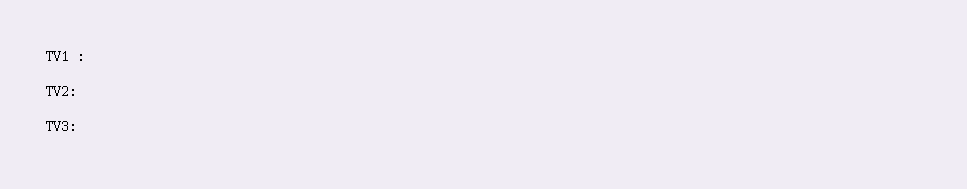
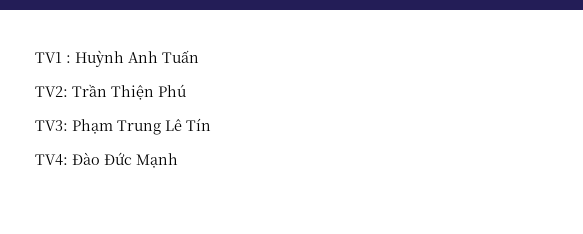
[45,85,77,98] [45,120,77,133] // TV2: // TV3: -> [75,50,199,67] [35,84,186,100] [35,118,211,135] [35,152,178,168] Huỳnh Anh Tuấn // TV2: Trần Thiện Phú // TV3: Phạm Trung Lê Tín // TV4: Đào Đức Mạnh

